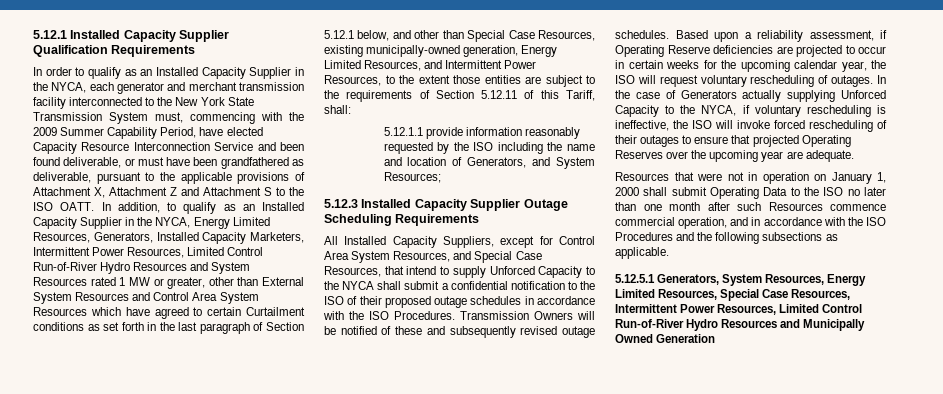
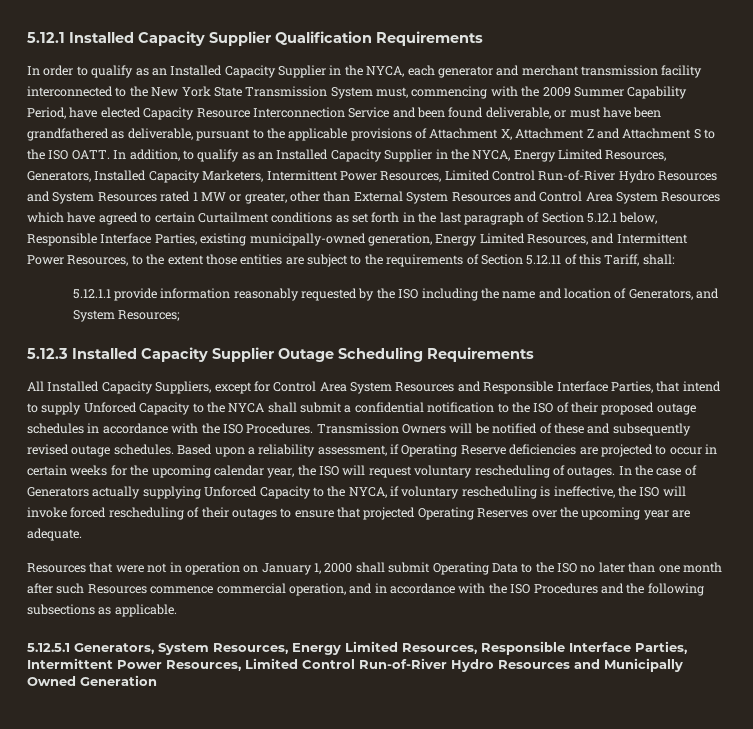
[392,30,595,42] and other than Special Case Resources, -> [27,233,197,246] Responsible Interface Parties,
[393,251,542,263] [324,266,381,277] Resources, and Special Case Resources, -> [395,381,653,394] Resources and Responsible Interface Parties,
[720,289,851,301] Special Case Resources, -> [481,641,687,655] Responsible Interface Parties,

